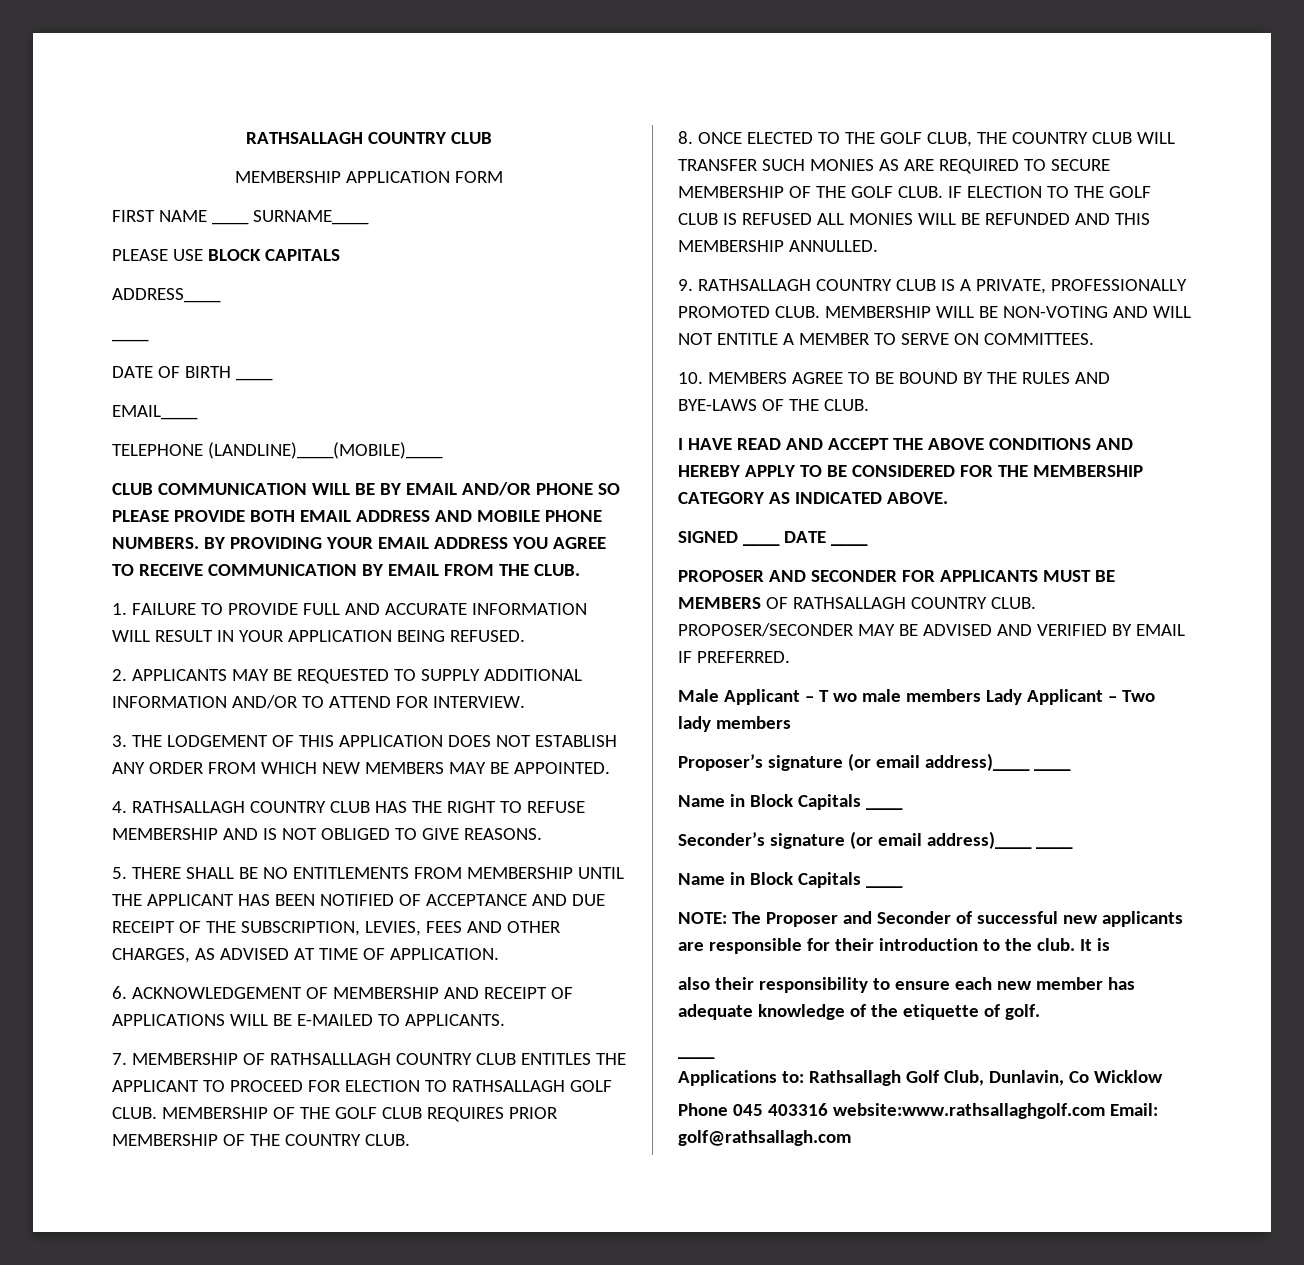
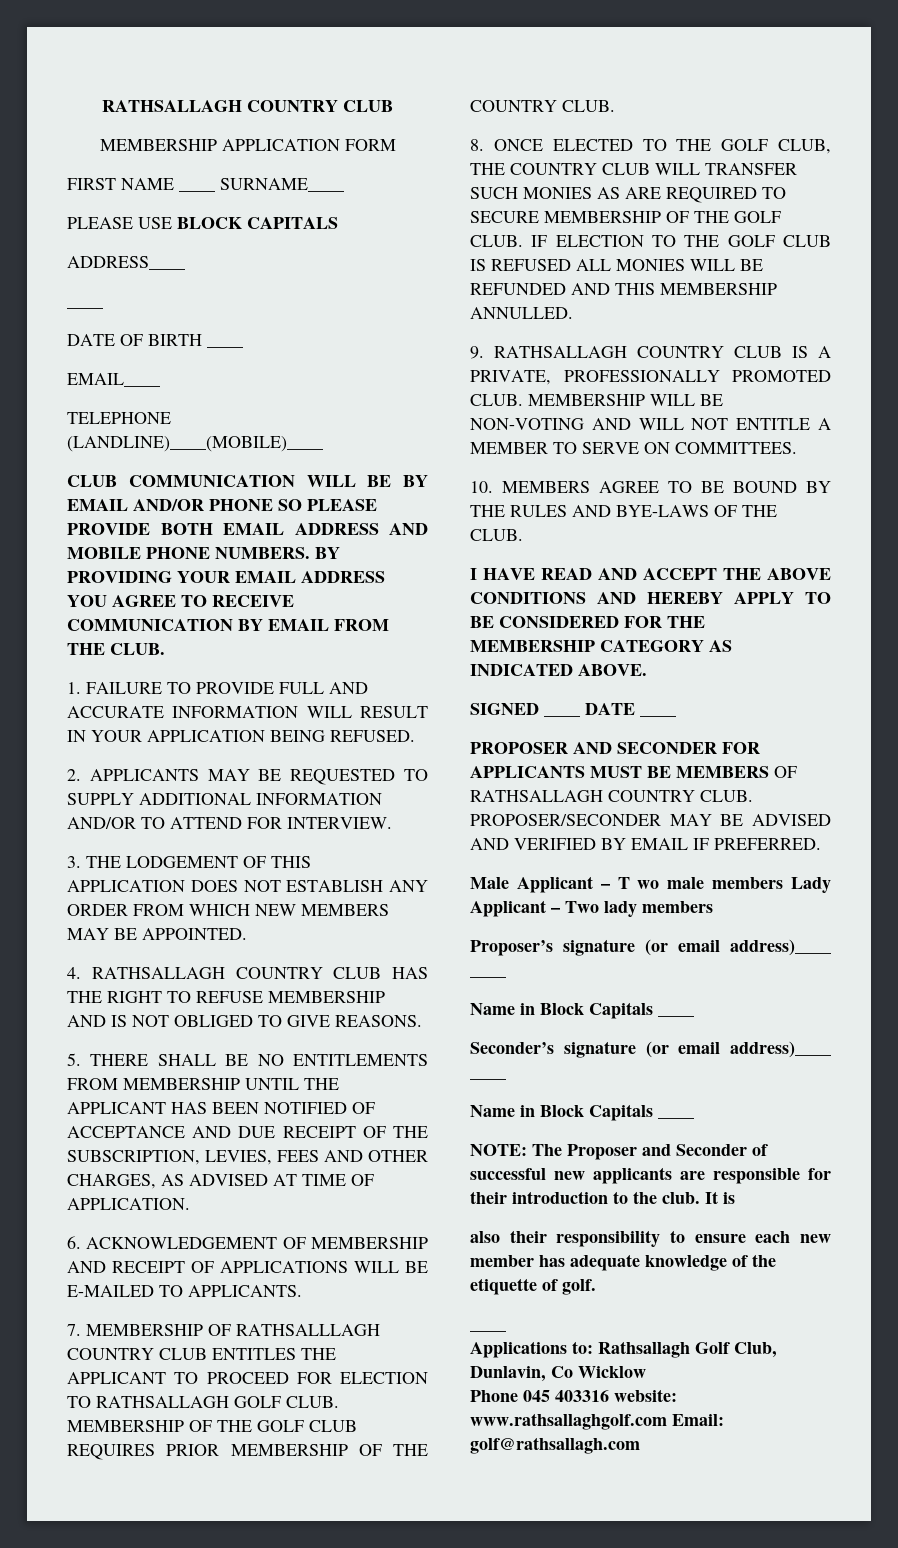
[832,1103,1105,1119] website:www.rathsallaghgolf.com -> [614,1389,677,1402] [470,1413,667,1430] website: www.rathsallaghgolf.com

